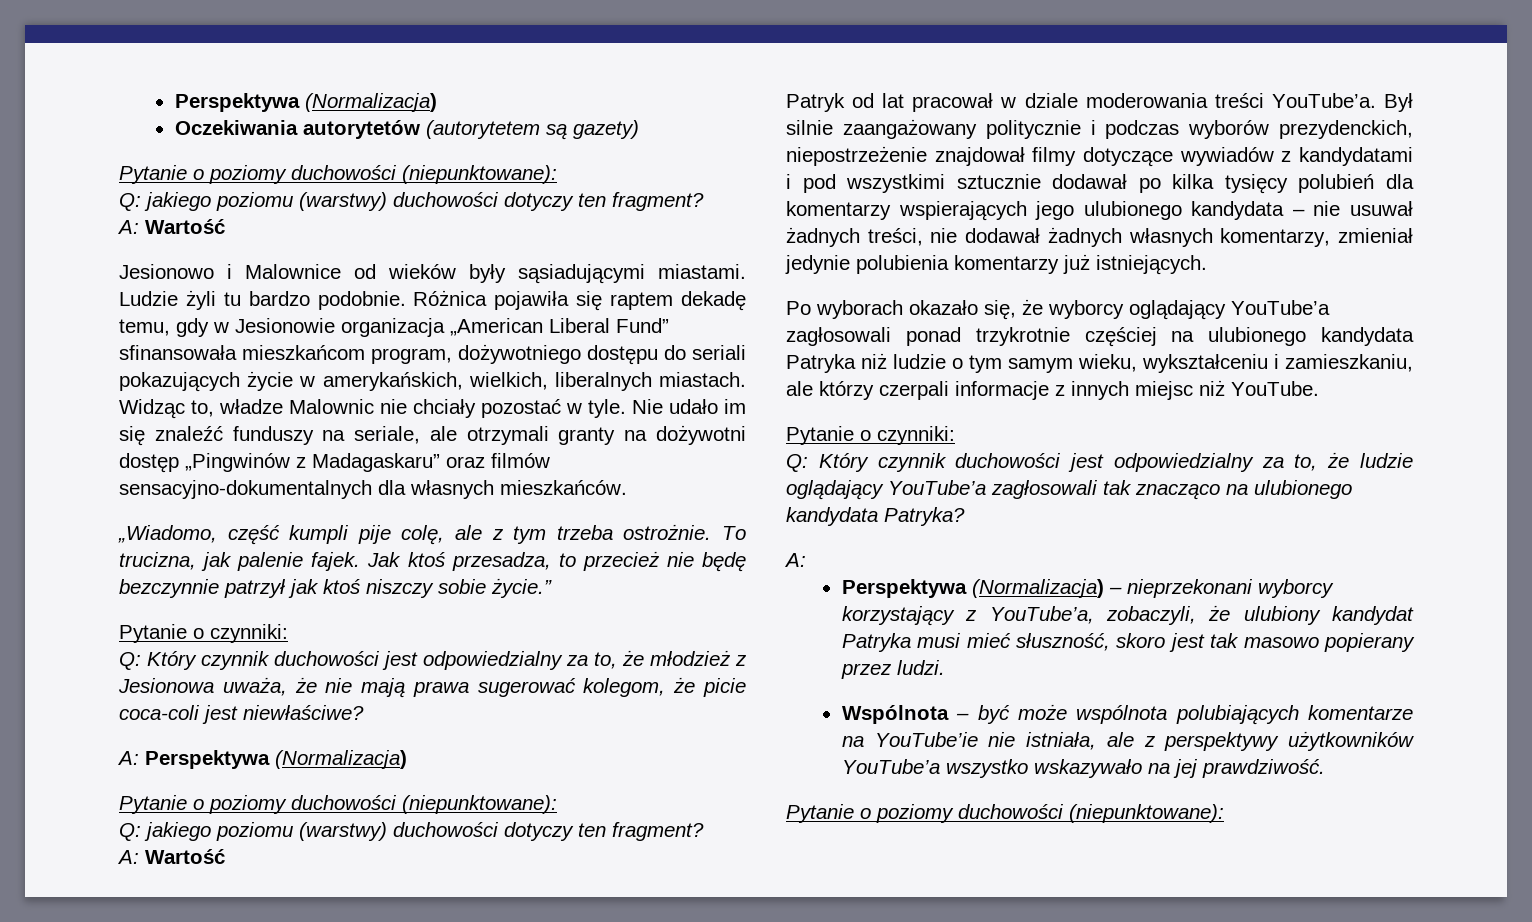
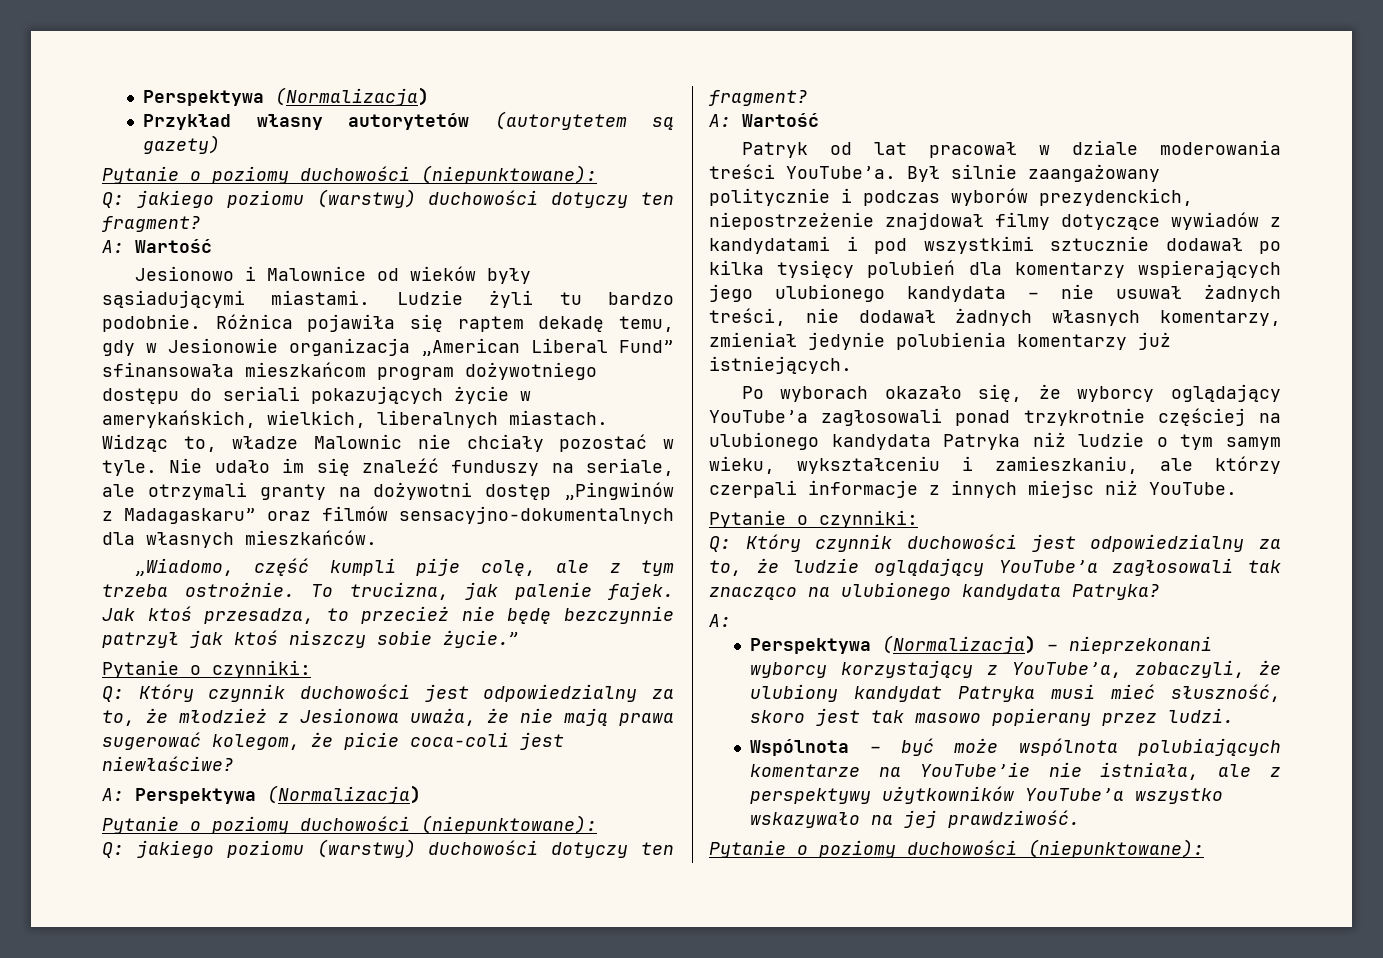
[174,93,437,112] [174,120,298,135] Perspektywa (Normalizacja) // Oczekiwania -> [143,87,430,106] [143,114,323,130] Perspektywa (Normalizacja) // Przykład własny
[371,348,452,364] program, -> [377,367,454,380] program

